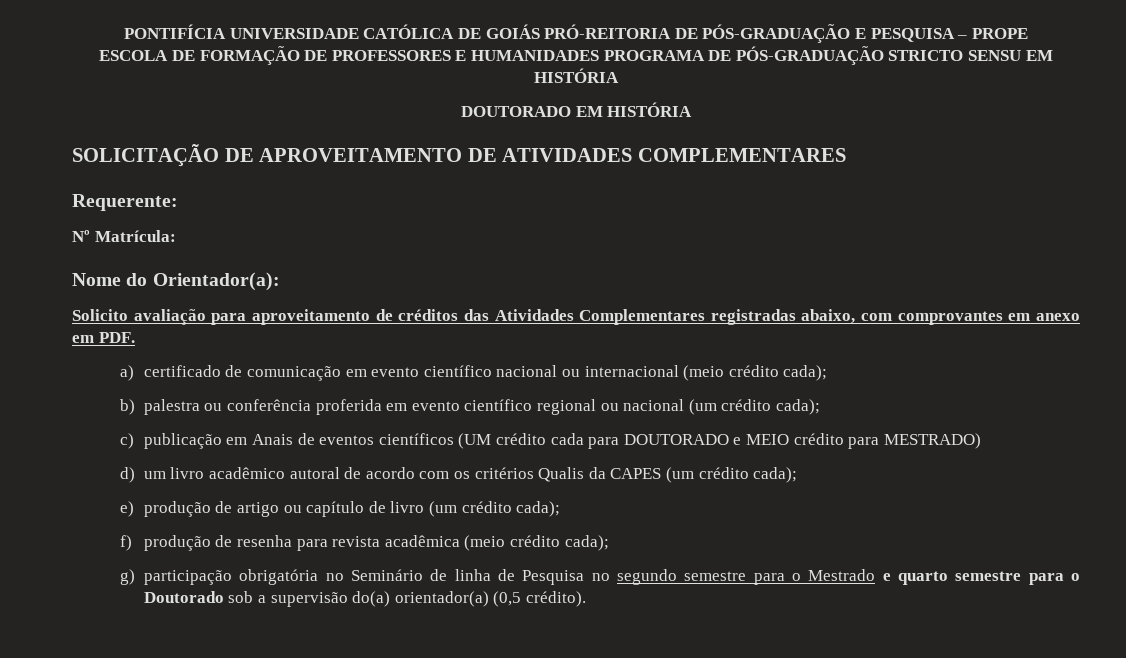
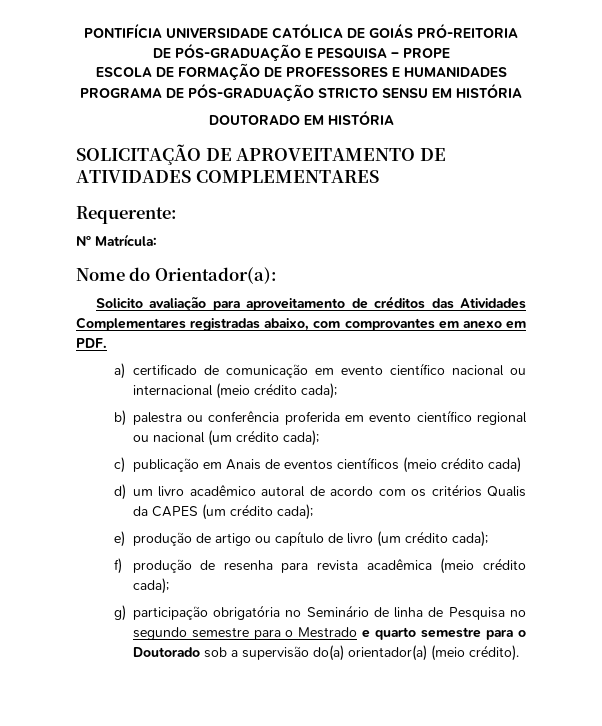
[458,433,981,449] (UM crédito cada para DOUTORADO e MEIO crédito para MESTRADO) -> [402,457,521,473] (meio crédito cada)
[493,591,522,607] (0,5 -> [430,645,465,661] (meio

